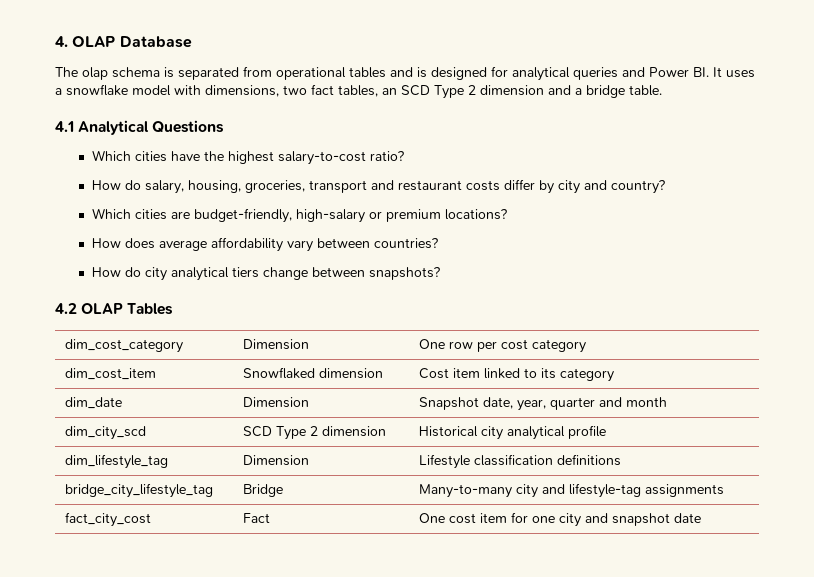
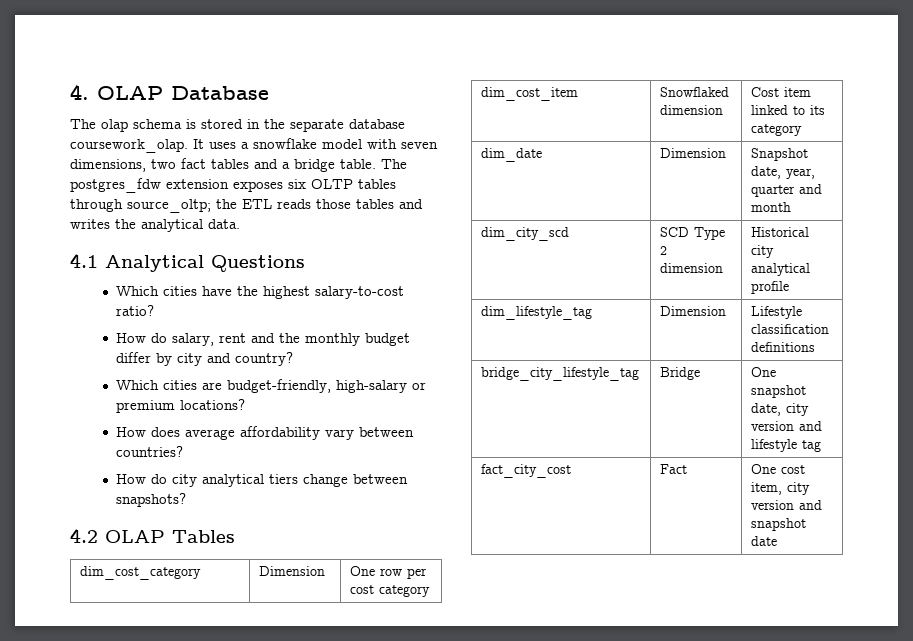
[178,66,709,81] separated from operational tables and is designed for analytical queries and Power BI. -> [201,119,405,132] [70,139,188,153] stored in the separate database coursework_olap.
(201, 90) none -> [401,142,438,149] seven
[338,85,662,99] tables, an SCD Type 2 dimension and a bridge table. -> [211,159,407,172] [70,178,396,193] [70,199,423,213] [70,219,240,232] tables and a bridge table. The postgres_fdw extension exposes six OLTP tables through source_oltp; the ETL reads those tables and writes the analytical data.
[187,180,500,193] housing, groceries, transport and restaurant costs -> [219,333,411,346] rent and the monthly budget
[418,483,724,498] Many-to-many city and lifestyle-tag assignments -> [751,367,777,377] [751,385,807,398] [751,403,810,416] [751,421,823,431] [751,439,822,452] One snapshot date, city version and lifestyle tag
[479,512,581,527] item for one city -> [751,482,811,495] [751,500,795,510] item, city version

